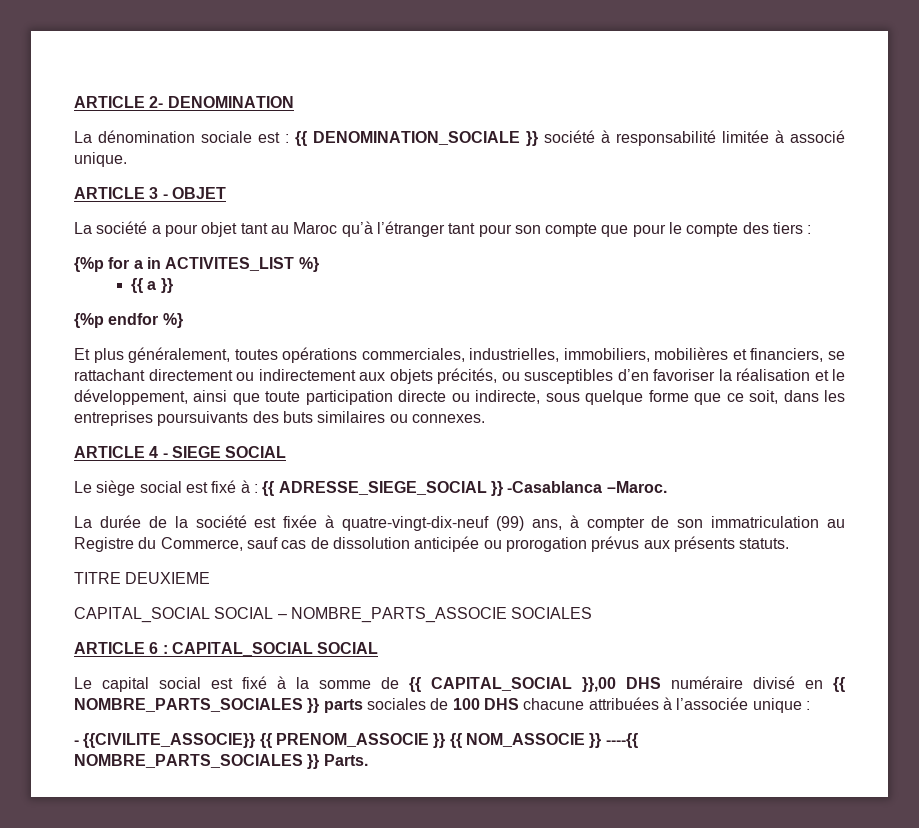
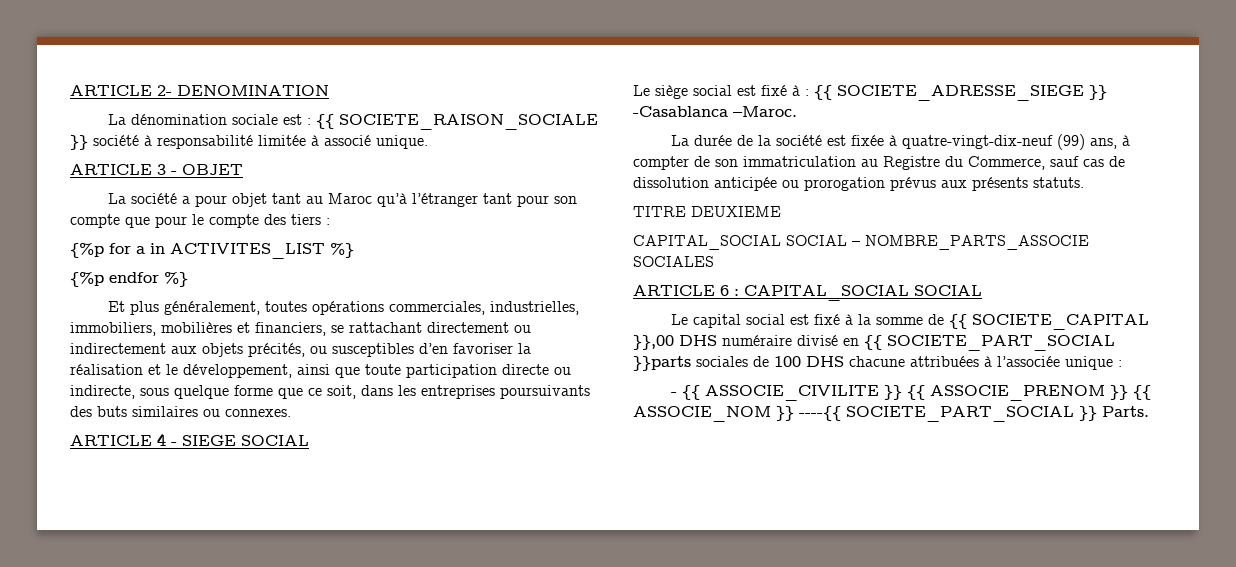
[313,131,520,145] DENOMINATION_SOCIALE -> [339,114,599,130] SOCIETE_RAISON_SOCIALE
[131,278,173,293] // {{ a }} -> (354, 250) none
[278,481,487,495] ADRESSE_SIEGE_SOCIAL -> [837,85,1084,101] SOCIETE_ADRESSE_SIEGE
[431,677,572,691] CAPITAL_SOCIAL -> [972,314,1150,330] SOCIETE_CAPITAL
[74,698,363,713] NOMBRE_PARTS_SOCIALES }} parts -> [887,335,1115,351] [633,356,691,371] SOCIETE_PART_SOCIAL }}parts
[83,733,585,748] {{CIVILITE_ASSOCIE}} {{ PRENOM_ASSOCIE }} {{ NOM_ASSOCIE -> [682,385,1152,401] [633,406,771,422] {{ ASSOCIE_CIVILITE }} {{ ASSOCIE_PRENOM }} {{ ASSOCIE_NOM
[74,754,303,768] NOMBRE_PARTS_SOCIALES -> [846,406,1074,422] SOCIETE_PART_SOCIAL

